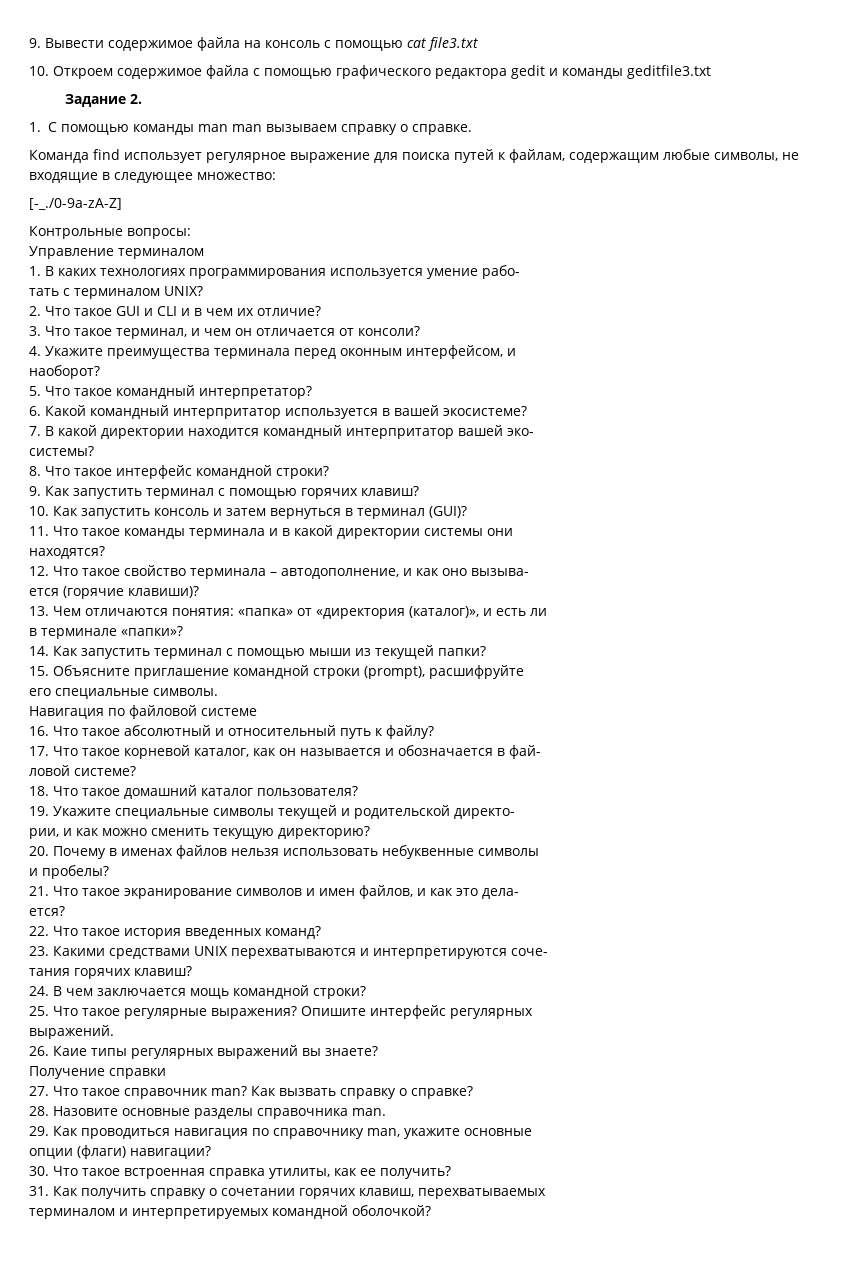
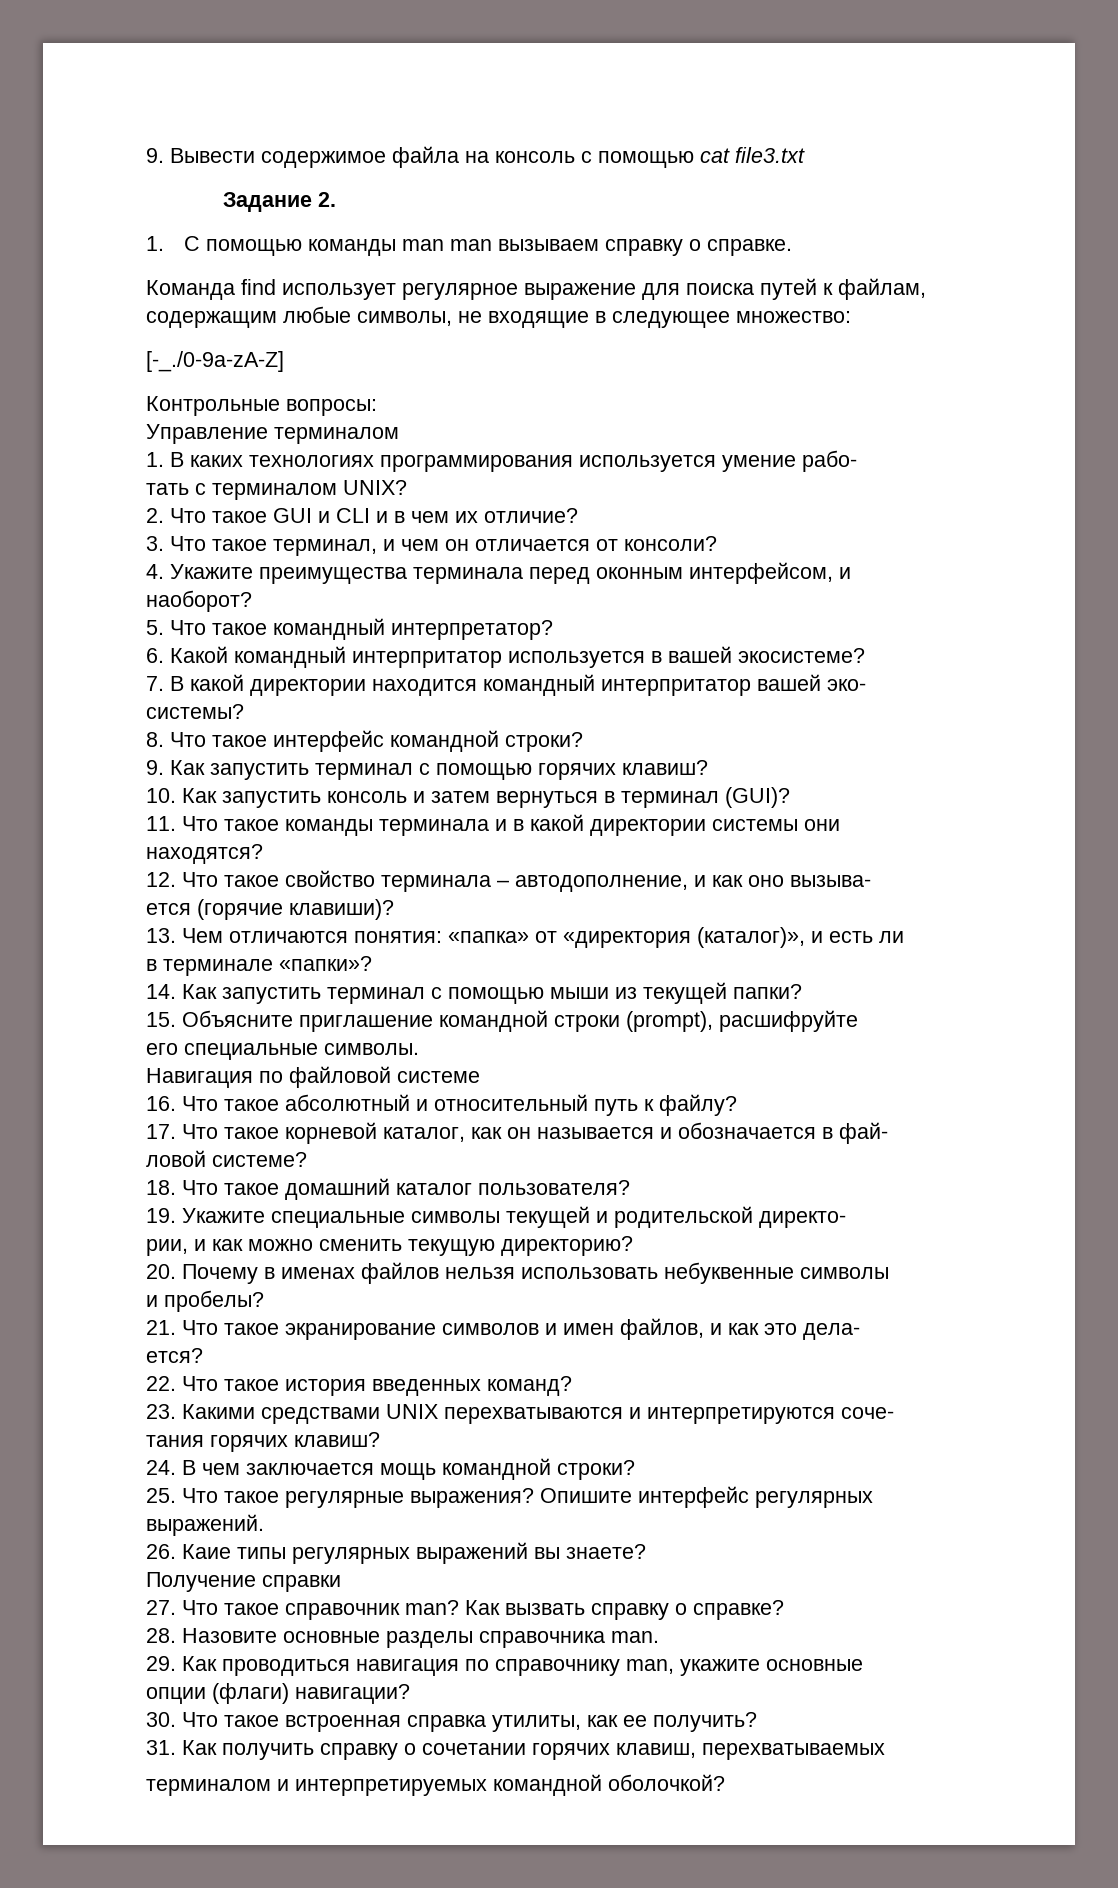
[29,65,711,79] // 10. Откроем содержимое файла с помощью графического редактора gedit и команды geditfile3.txt -> (805, 155) none

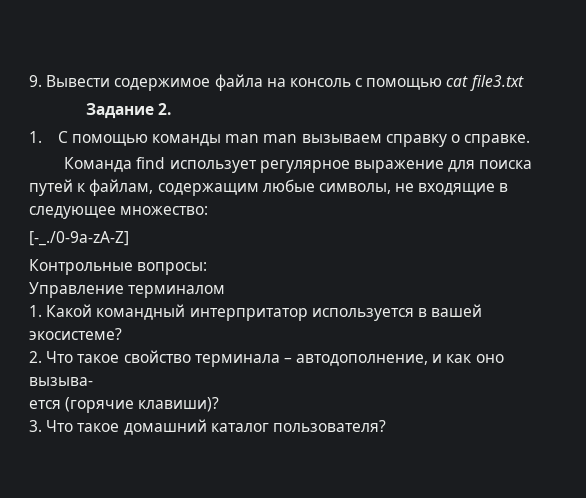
[170,450,857,472] [146,480,407,500] [146,508,578,523] [146,536,717,556] [146,562,851,584] [146,590,252,612] [146,618,553,640] [146,648,164,663] В каких технологиях программирования используется умение рабо- // тать с терминалом UNIX? // 2. Что такое GUI и CLI и в чем их отличие? // 3. Что такое терминал, и чем он отличается от консоли? // 4. Укажите преимущества терминала перед оконным интерфейсом, и // наоборот? // 5. Что такое командный интерпретатор? // 6. -> (42, 311) none
[146,674,866,696] [146,704,244,719] [146,730,583,752] [146,760,708,780] [146,787,790,808] [146,814,840,836] [146,844,263,864] [146,872,176,887] 7. В какой директории находится командный интерпритатор вашей эко- // системы? // 8. Что такое интерфейс командной строки? // 9. Как запустить терминал с помощью горячих клавиш? // 10. Как запустить консоль и затем вернуться в терминал (GUI)? // 11. Что такое команды терминала и в какой директории системы они // находятся? // 12. -> [29,351,42,363] 2.
[146,927,904,948] [146,956,372,976] [146,982,802,1004] [146,1010,858,1032] [146,1043,419,1060] [146,1066,480,1088] [146,1094,737,1116] [146,1122,888,1144] [146,1150,307,1167] [146,1180,176,1195] 13. Чем отличаются понятия: «папка» от «директория (каталог)», и есть ли // в терминале «папки»? // 14. Как запустить терминал с помощью мыши из текущей папки? // 15. Объясните приглашение командной строки (prompt), расшифруйте // его специальные символы. // Навигация по файловой системе // 16. Что такое абсолютный и относительный путь к файлу? // 17. Что такое корневой каталог, как он называется и обозначается в фай- // ловой системе? // 18. -> [29,420,42,432] 3.
[146,1206,846,1228] [146,1236,633,1256] [146,1262,889,1284] [146,1290,264,1312] [146,1318,860,1340] [146,1348,203,1363] [146,1376,572,1396] [146,1404,894,1424] [146,1432,380,1452] [146,1458,635,1480] [146,1486,873,1508] [146,1514,264,1536] [146,1542,646,1564] [146,1572,341,1592] [146,1600,784,1620] [146,1628,659,1648] [146,1656,863,1676] [146,1683,410,1704] [146,1712,757,1732] [146,1740,885,1760] [146,1774,725,1796] // 19. Укажите специальные символы текущей и родительской директо- // рии, и как можно сменить текущую директорию? // 20. Почему в именах файлов нельзя использовать небуквенные символы // и пробелы? // 21. Что такое экранирование символов и имен файлов, и как это дела- // ется? // 22. Что такое история введенных команд? // 23. Какими средствами UNIX перехватываются и интерпретируются соче- // тания горячих клавиш? // 24. В чем заключается мощь командной строки? // 25. Что такое регулярные выражения? Опишите интерфейс регулярных // выражений. // 26. Каие типы регулярных выражений вы знаете? // Получение справки // 27. Что такое справочник man? Как вызвать справку о справке? // 28. Назовите основные разделы справочника man. // 29. Как проводиться навигация по справочнику man, укажите основные // опции (флаги) навигации? // 30. Что такое встроенная справка утилиты, как ее получить? // 31. Как получить справку о сочетании горячих клавиш, перехватываемых // терминалом и интерпретируемых командной оболочкой? -> (386, 426) none

